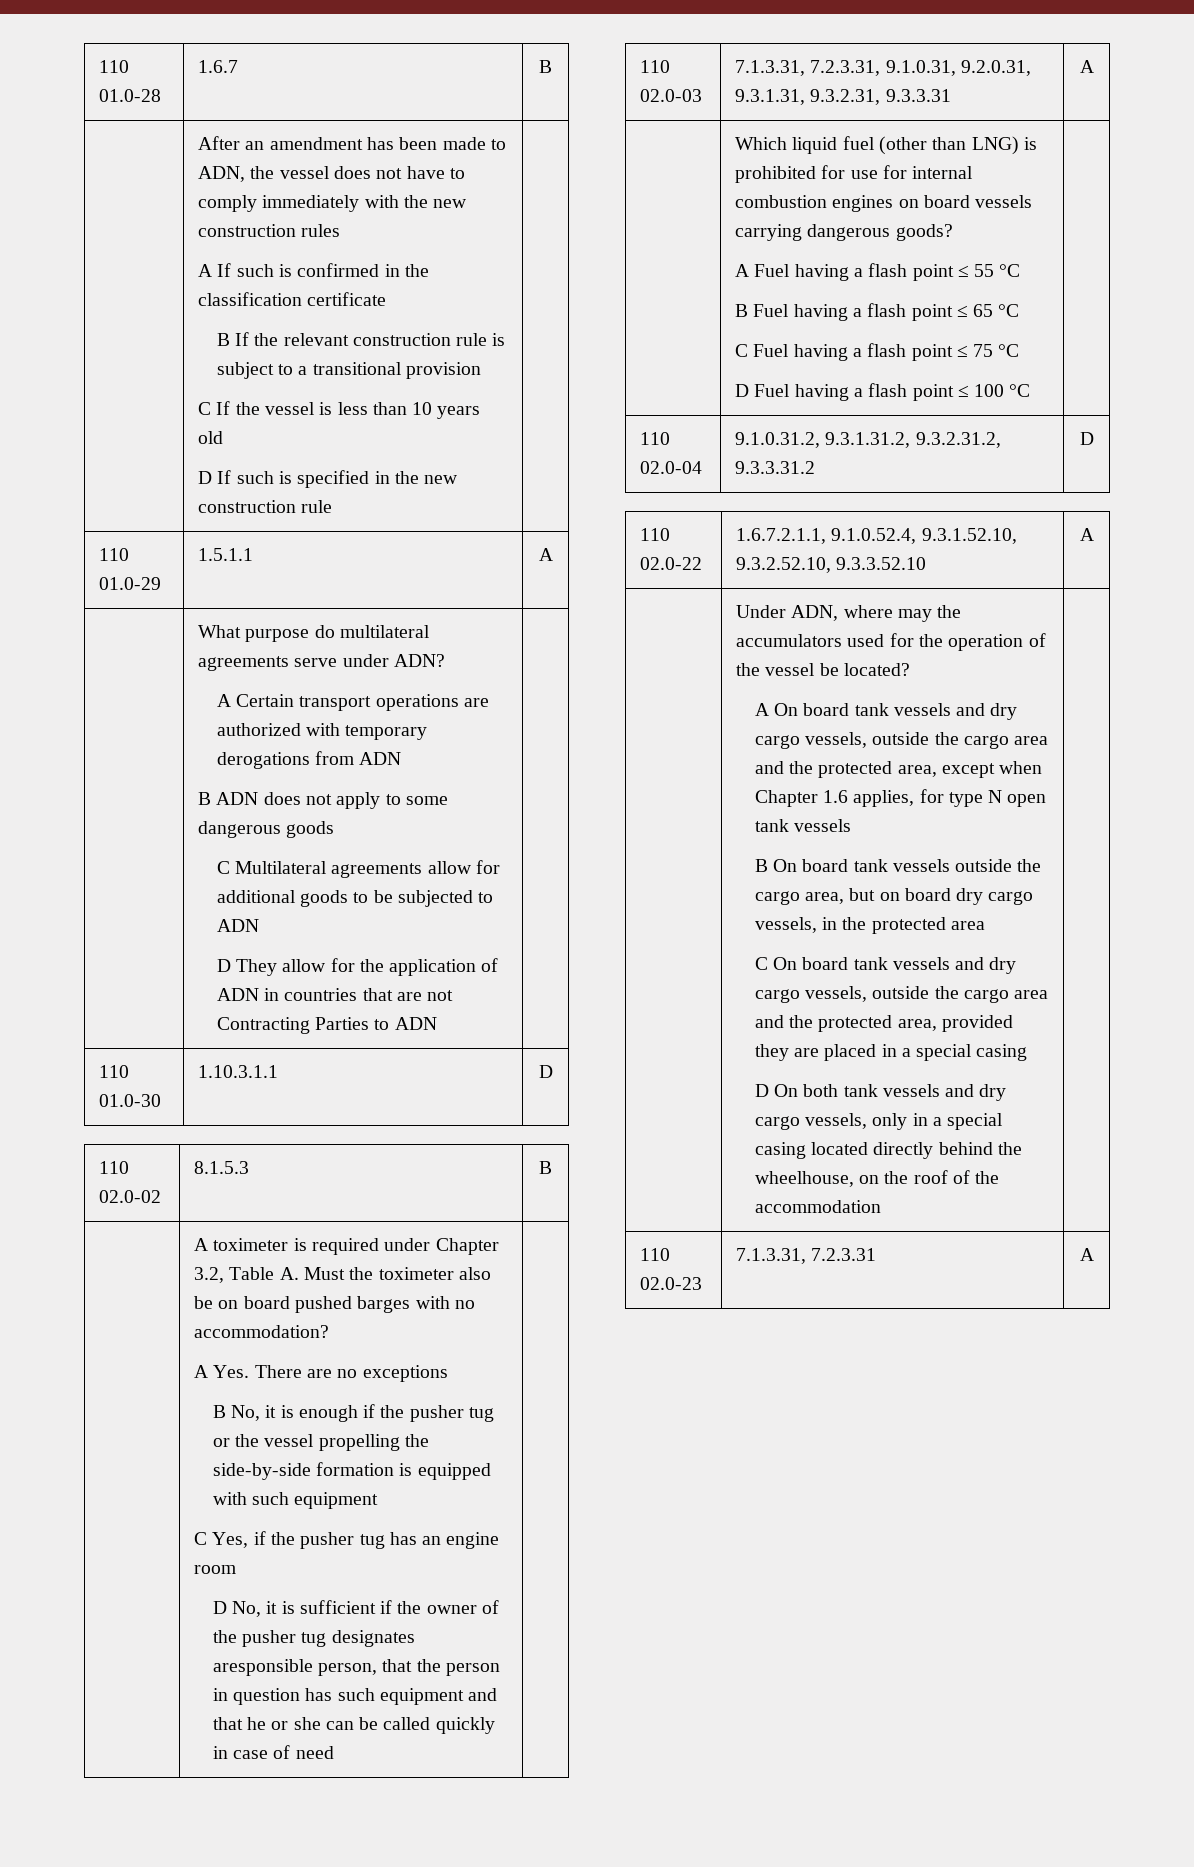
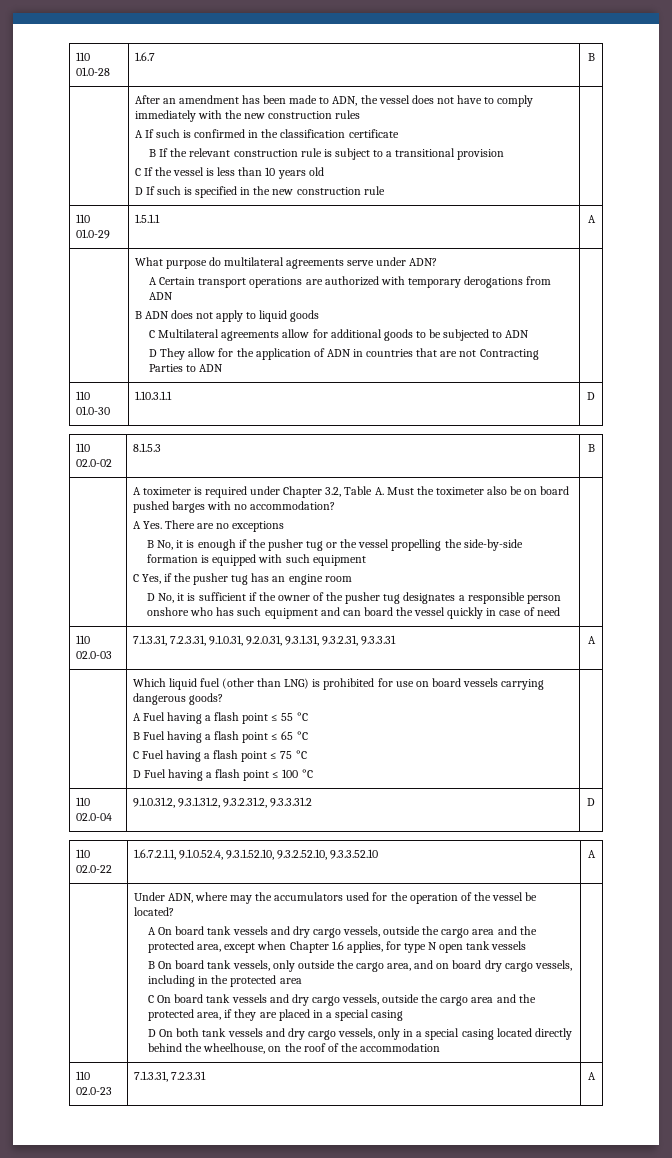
[405,796,448,805] [198,821,282,838] some dangerous -> [259,310,288,322] liquid
[212,1659,500,1676] [212,1688,498,1705] [212,1717,431,1730] aresponsible person, that the person in question has such equipment and that he or she can be called -> [458,592,561,604] [147,607,446,619] a responsible person onshore who has such equipment and can board the vessel
[883,165,974,179] [735,195,894,212] for internal combustion engines -> (414, 684) none
[892,859,950,872] vessels -> [232,960,295,972] vessels, only
[849,888,876,901] but -> [414,960,434,969] and
(817, 925) none -> [148,975,196,987] including
[941,1015,1013,1032] provided -> [224,1009,233,1018] if

